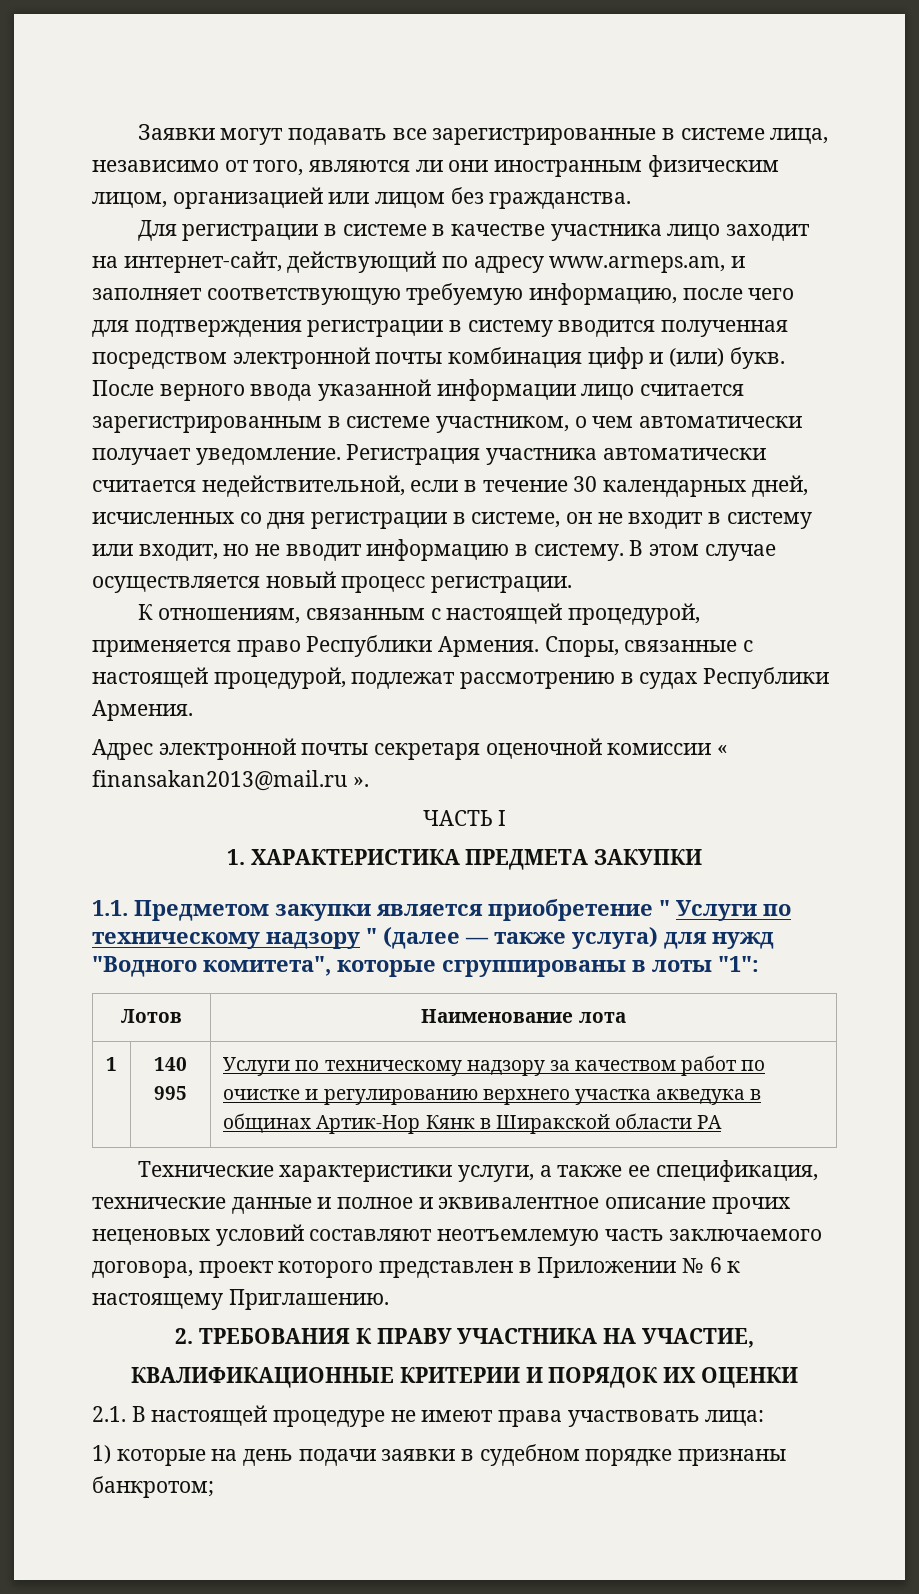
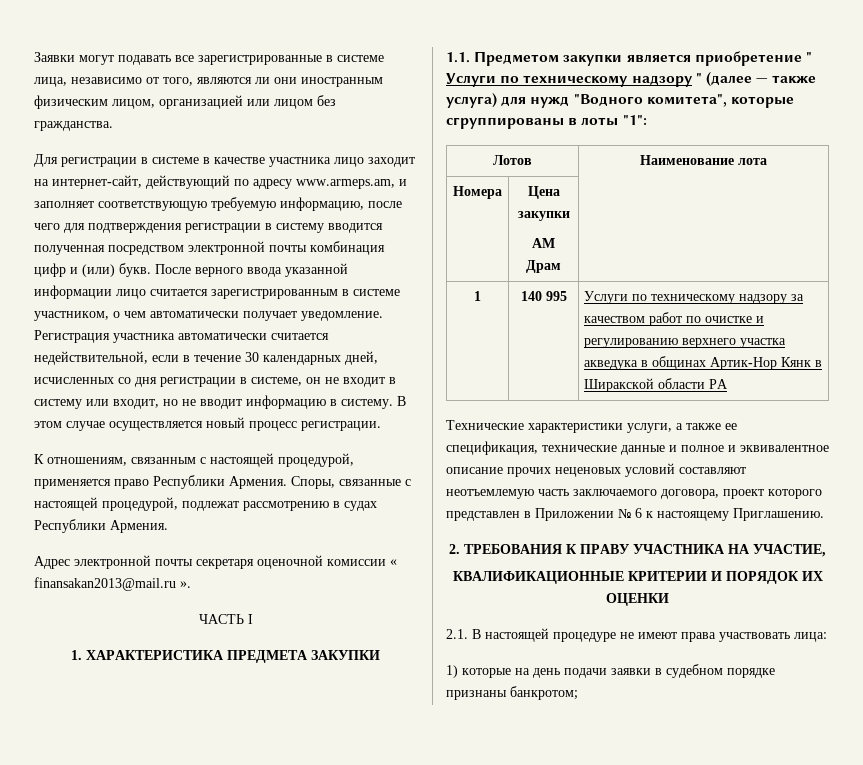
(626, 1017) none -> [453,186,502,199] [527,186,560,199] [517,211,570,221] [532,238,555,248] [526,260,561,273] // Номера | Цена закупки // АМ Драм |

